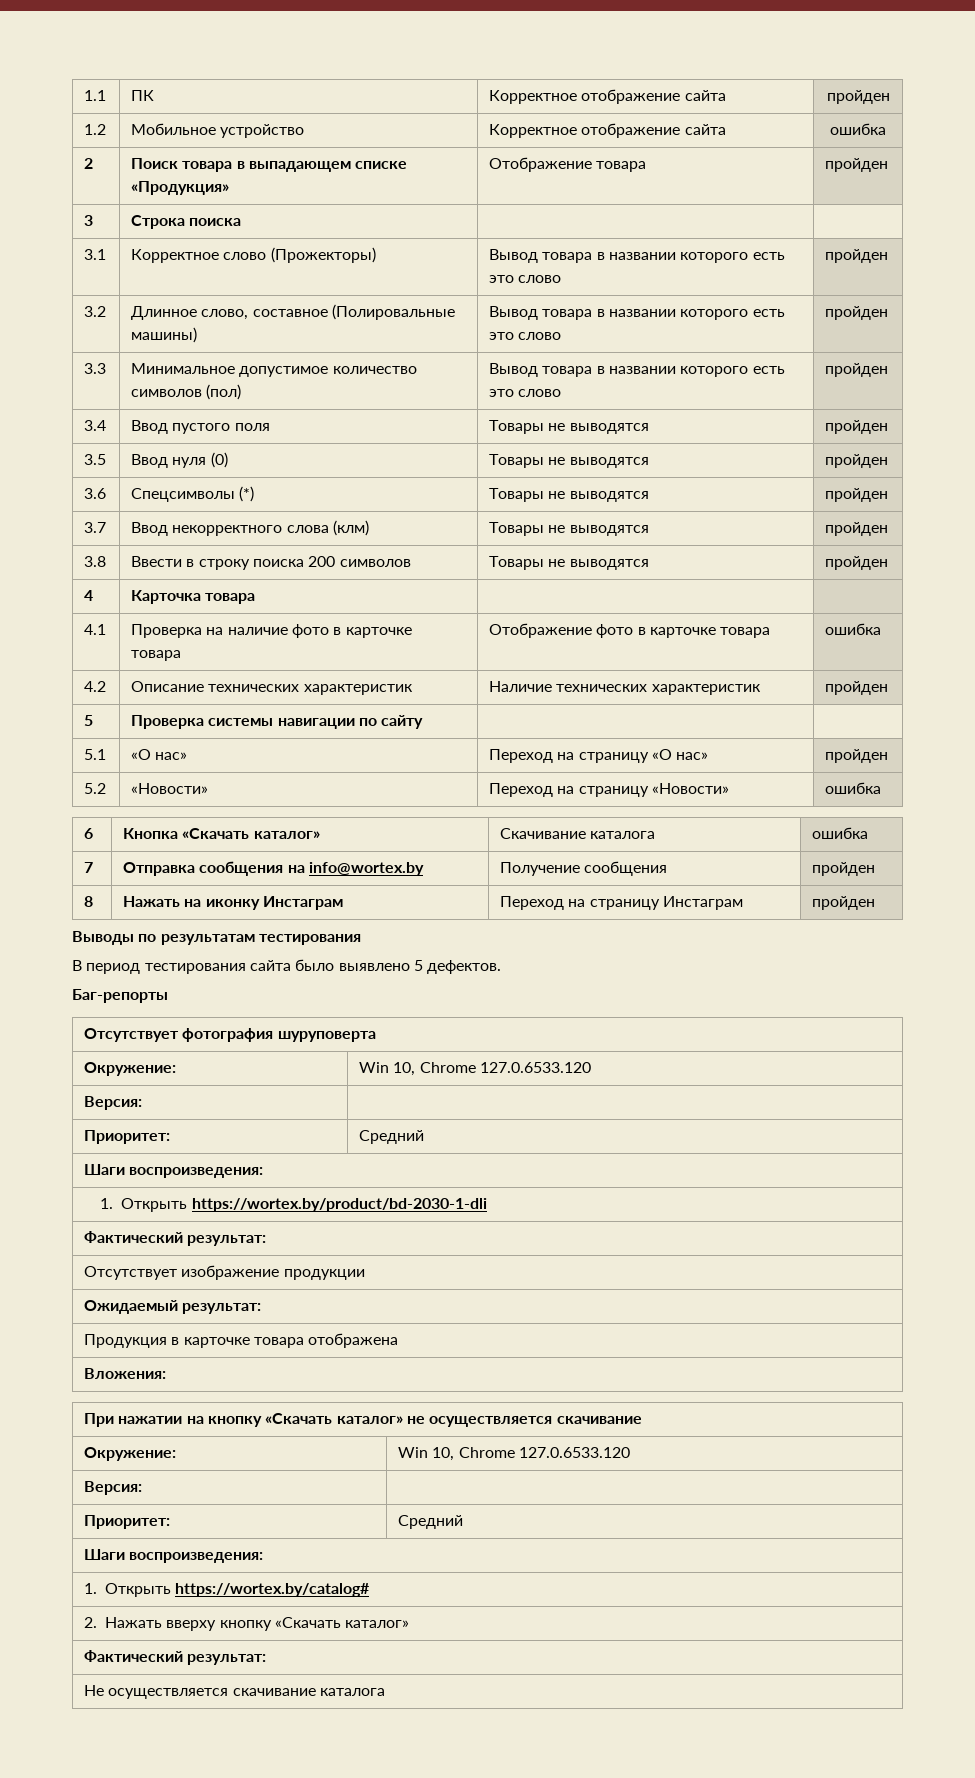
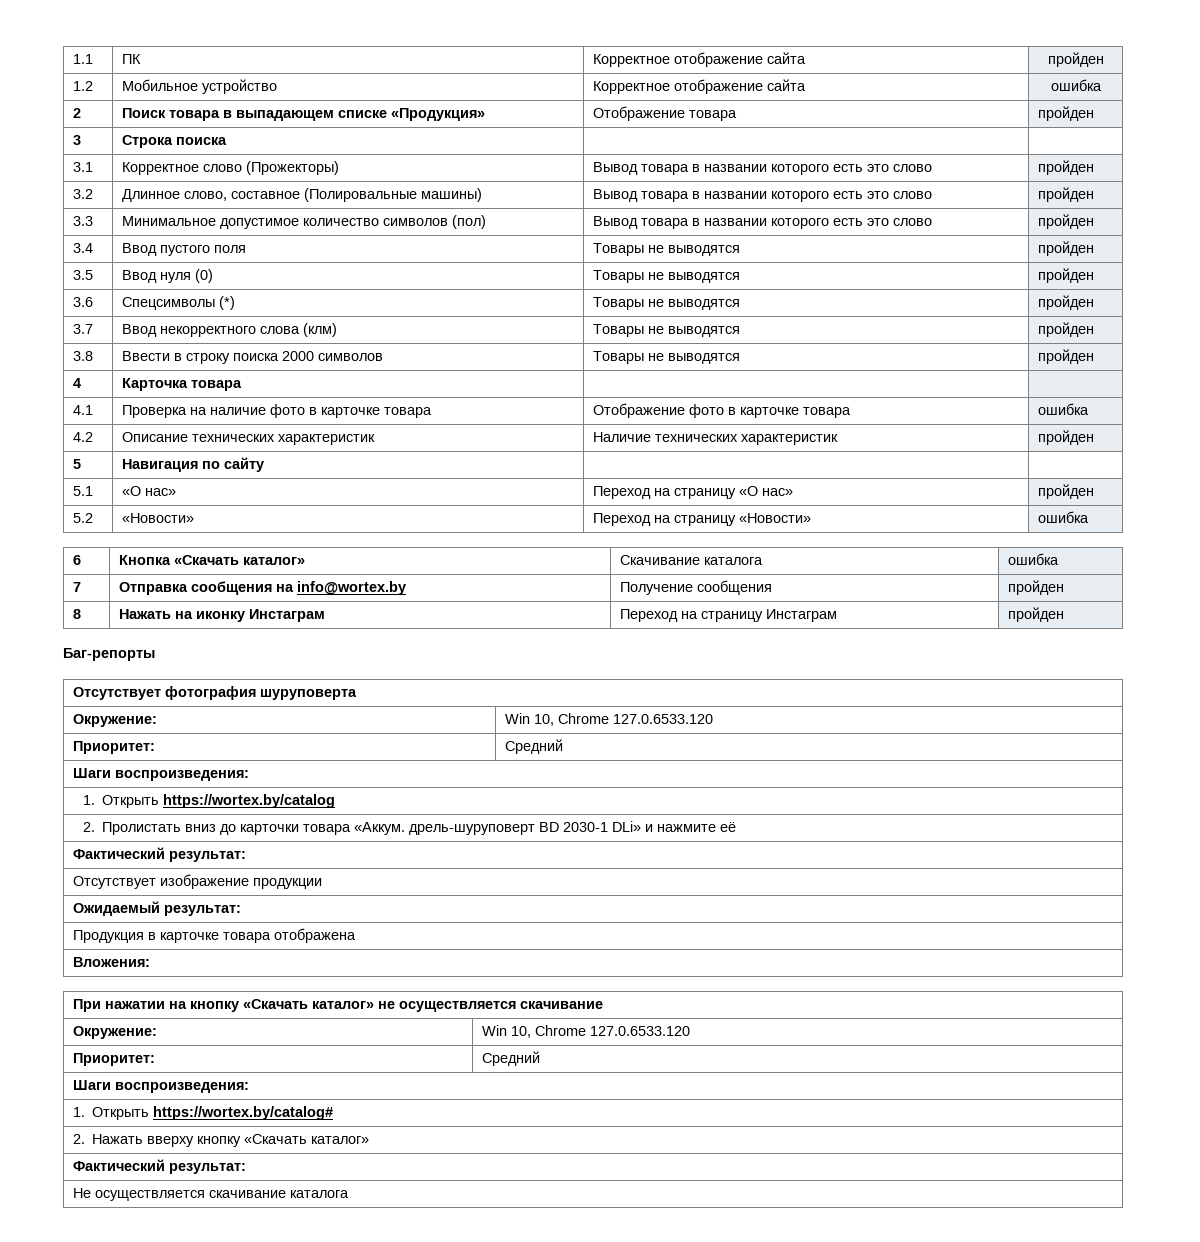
[308,556,336,567] 200 -> [281,351,314,361] 2000
[131,715,355,729] Проверка системы навигации -> [121,459,198,472] Навигация
[72,931,361,945] [72,959,502,974] // Выводы по результатам тестирования // В период тестирования сайта было выявлено 5 дефектов. -> (1064, 614) none
[84,1096,143,1110] [84,1130,171,1144] [359,1130,425,1144] [84,1164,264,1178] [100,1198,487,1212] // Версия: | // Приоритет: | Средний // Шаги воспроизведения: // 1. Открыть https://wortex.by/product/bd-2030-1-dli -> [72,741,155,754] [504,739,563,754] [72,768,249,781] [82,794,336,808] [82,821,737,835] // Приоритет: | Средний // Шаги воспроизведения: // 1. Открыть https://wortex.by/catalog // 2. Пролистать вниз до карточки товара «Аккум. дрель-шуруповерт BD 2030-1 DLi» и нажмите её
[84,1481,143,1495] // Версия: | -> (690, 1031) none

